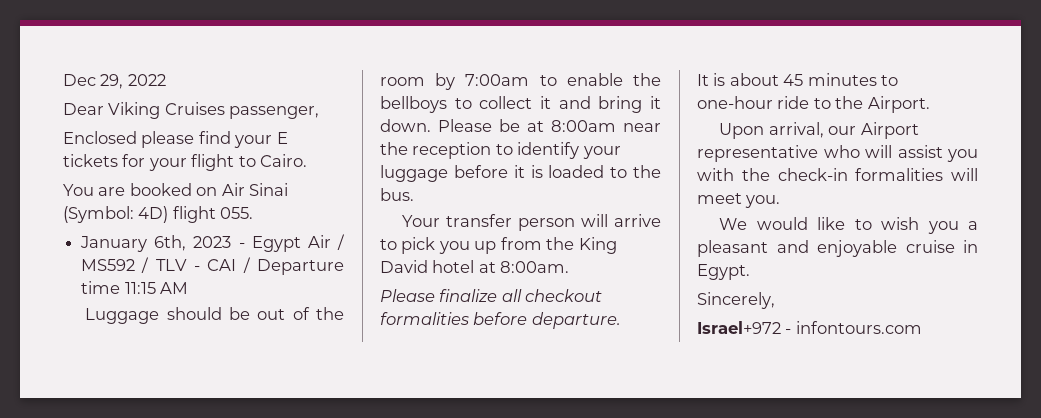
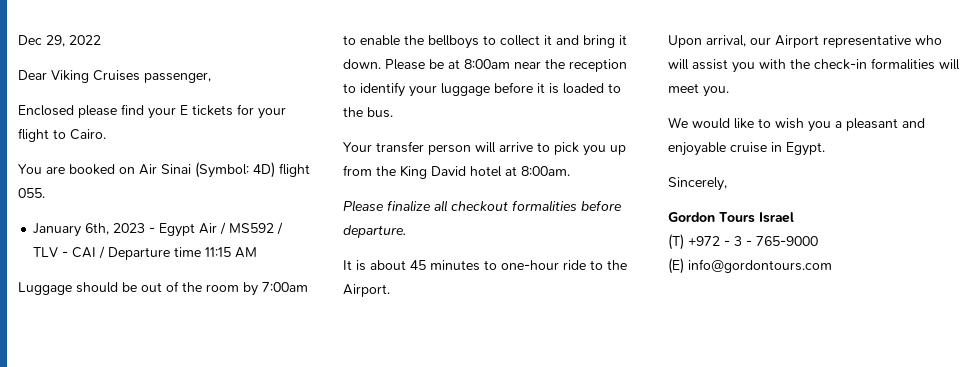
[697,321,922,334] Israel+972 - infontours.com -> [668,212,794,223] [668,234,818,250] [668,258,832,274] Gordon Tours Israel // (T) +972 - 3 - 765-9000 // (E) info@gordontours.com

